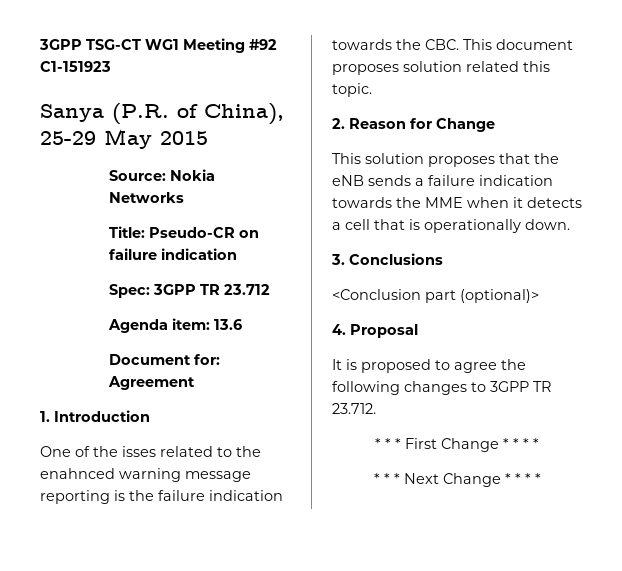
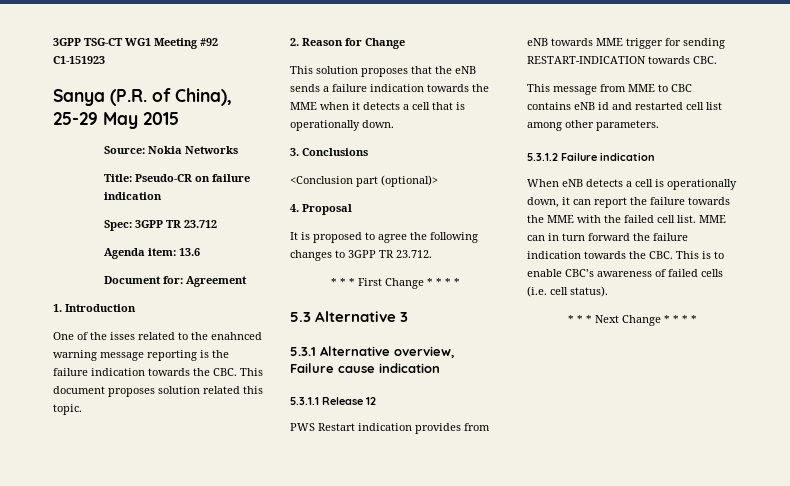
(539, 443) none -> [290,311,409,322] [290,346,455,358] [290,363,440,373] [290,397,376,405] [290,423,490,434] [527,38,725,49] [527,56,717,64] [527,84,692,95] [527,102,722,110] [527,120,659,131] [527,152,655,161] [527,179,737,190] [527,197,730,208] [527,215,726,223] [527,233,688,241] [527,251,724,259] [527,269,723,277] [527,286,608,297] // 5.3 Alternative 3 // 5.3.1 Alternative overview, Failure cause indication // 5.3.1.1 Release 12 // PWS Restart indication provides from eNB towards MME trigger for sending RESTART-INDICATION towards CBC. // This message from MME to CBC contains eNB id and restarted cell list among other parameters. // 5.3.1.2 Failure indication // When eNB detects a cell is operationally down, it can report the failure towards the MME with the failed cell list. MME can in turn forward the failure indication towards the CBC. This is to enable CBC’s awareness of failed cells (i.e. cell status).

